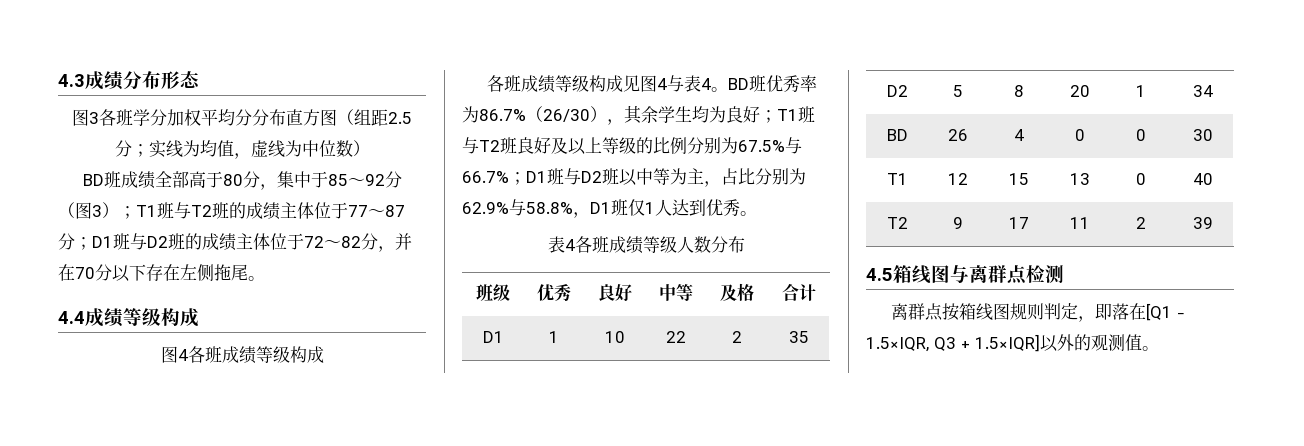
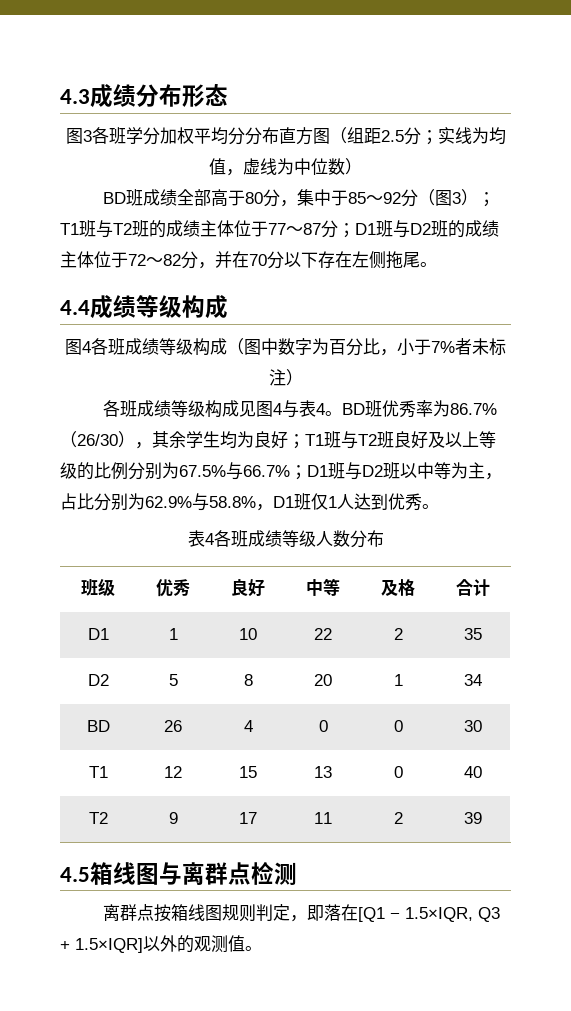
(324, 354) none -> [227,338,506,356] [268,369,303,386] （图中数字为百分比，小于7%者未标注）

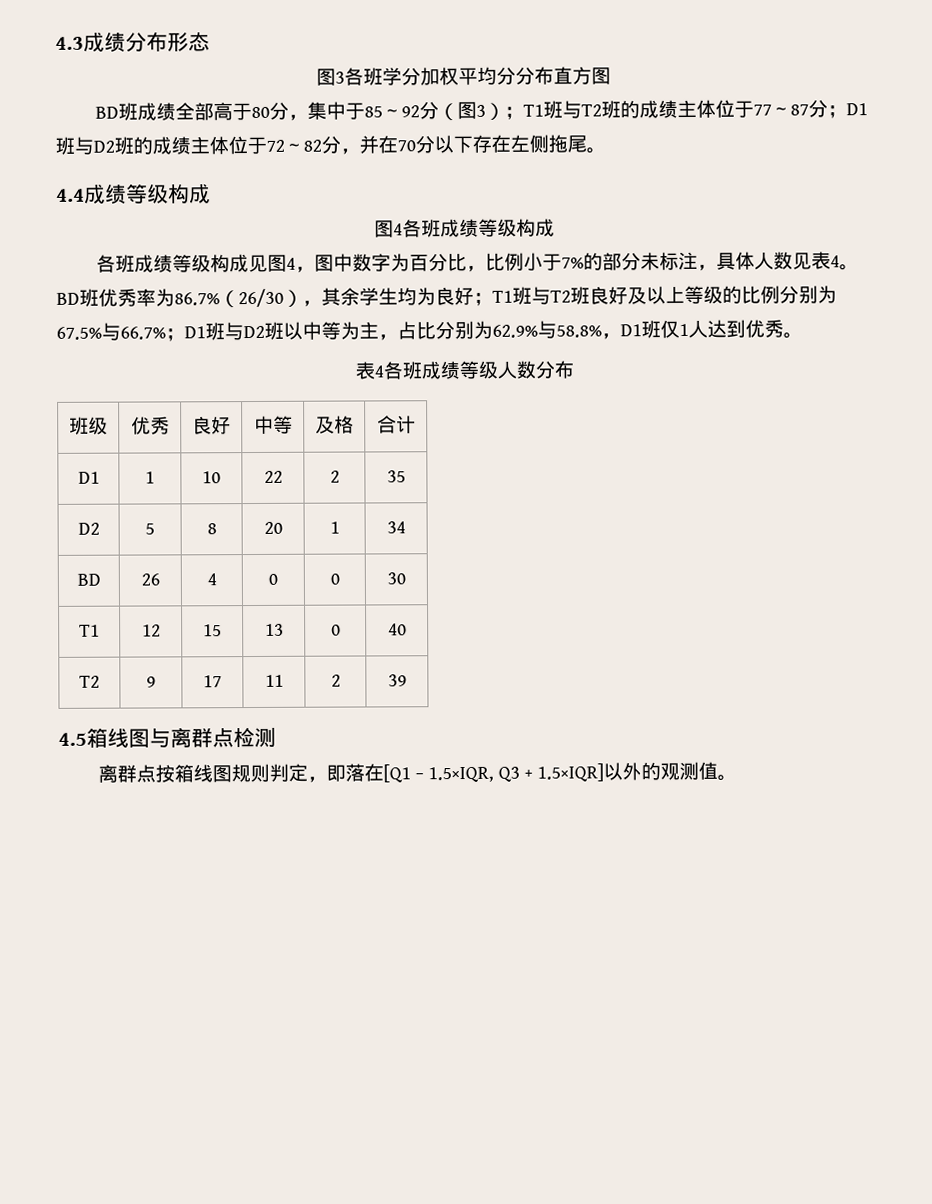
[329,127,506,145] [209,158,362,176] （组距2.5分；实线为均值，虚线为中位数） -> (611, 76) none
[227,338,506,356] [268,369,303,386] （图中数字为百分比，小于7%者未标注） -> (555, 227) none
[282,400,300,418] 与 -> [294,251,812,273] ，图中数字为百分比，比例小于7%的部分未标注，具体人数见

